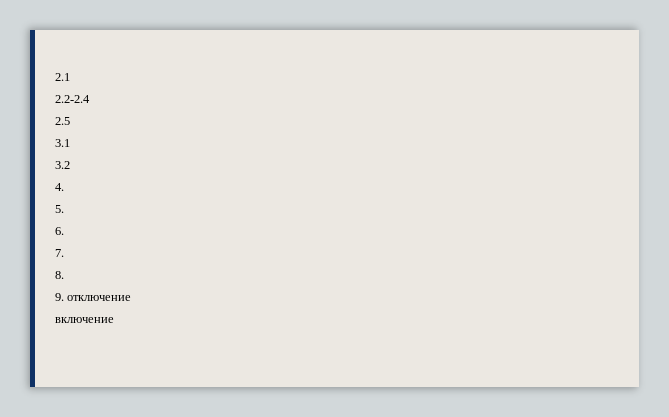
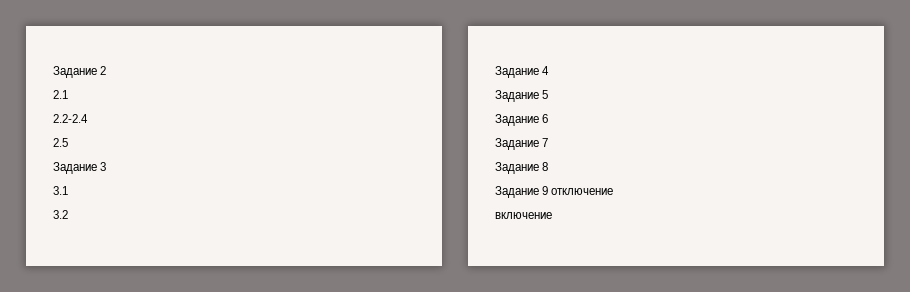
(55, 77) none -> [53,66,107,78] Задание 2 //
(70, 121) none -> [53,162,107,174] // Задание 3
[55,183,64,191] [55,205,64,213] [55,227,64,235] [55,249,64,257] [55,271,64,279] [55,293,64,301] 4. // 5. // 6. // 7. // 8. // 9. -> [495,66,550,78] [495,90,549,102] [495,114,549,126] [495,138,549,150] [495,162,549,174] [495,186,549,198] Задание 4 // Задание 5 // Задание 6 // Задание 7 // Задание 8 // Задание 9

